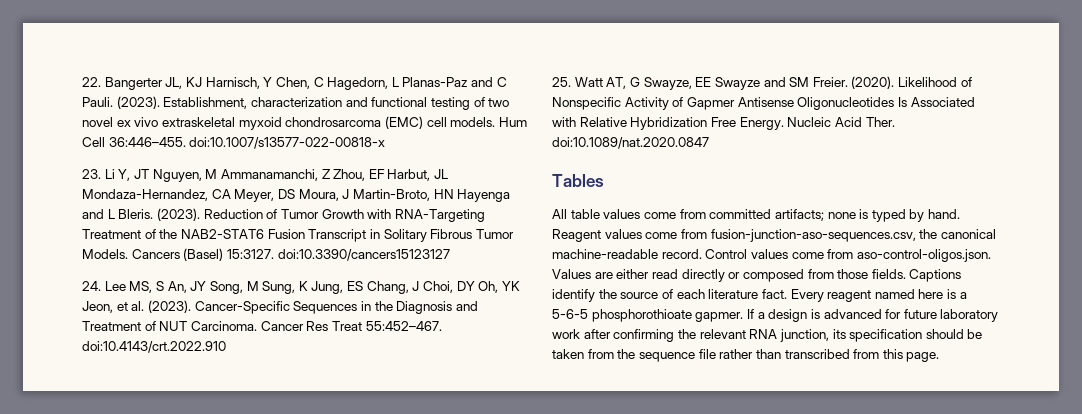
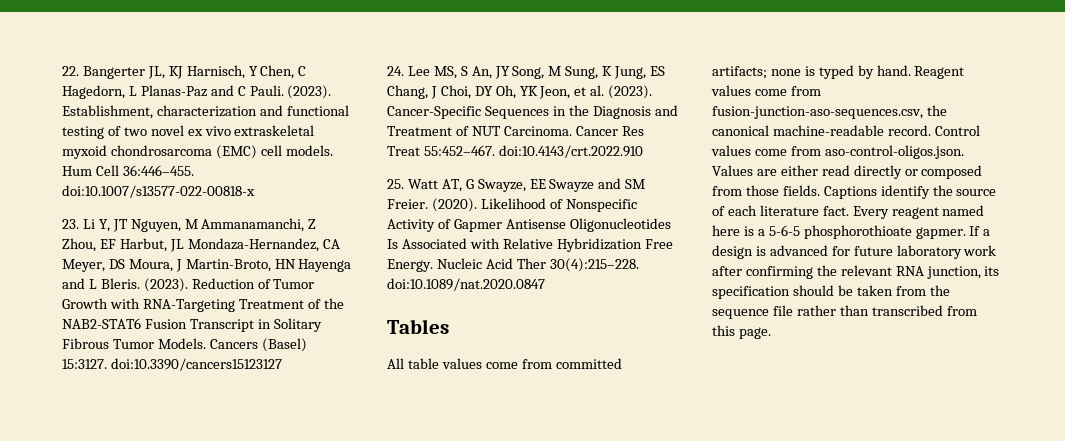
[865,117,895,127] Ther. -> [516,258,639,272] Ther 30(4):215–228.

